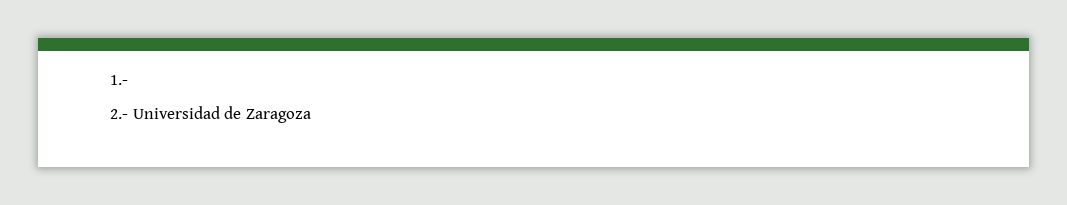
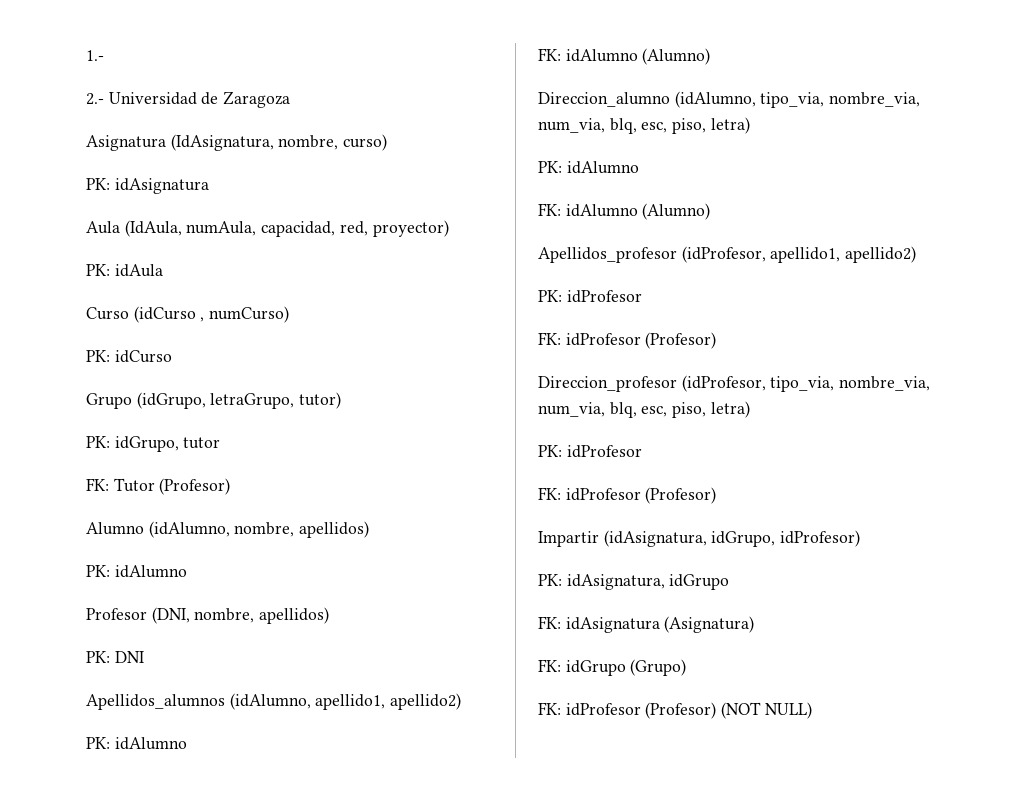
(311, 116) none -> [86,134,388,151] [86,178,209,194] [86,220,449,237] [86,264,163,277] [86,306,290,323] [86,350,172,363] [86,392,342,409] [86,436,221,452] [86,478,231,495] [86,521,370,538] [86,565,187,578] [86,607,330,624] [86,651,144,663] [86,693,462,710] [86,737,187,750] [538,48,711,65] [538,91,921,108] [538,117,750,134] [538,161,639,174] [538,203,711,220] [538,246,917,263] [538,290,642,303] [538,332,717,349] [538,375,931,392] [538,401,750,418] [538,445,642,458] [538,487,717,504] [538,530,861,547] [538,574,730,590] [538,616,755,633] [538,659,687,676] [538,702,812,719] // Asignatura (IdAsignatura, nombre, curso) // PK: idAsignatura // Aula (IdAula, numAula, capacidad, red, proyector) // PK: idAula // Curso (idCurso , numCurso) // PK: idCurso // Grupo (idGrupo, letraGrupo, tutor) // PK: idGrupo, tutor // FK: Tutor (Profesor) // Alumno (idAlumno, nombre, apellidos) // PK: idAlumno // Profesor (DNI, nombre, apellidos) // PK: DNI // Apellidos_alumnos (idAlumno, apellido1, apellido2) // PK: idAlumno // FK: idAlumno (Alumno) // Direccion_alumno (idAlumno, tipo_via, nombre_via, num_via, blq, esc, piso, letra) // PK: idAlumno // FK: idAlumno (Alumno) // Apellidos_profesor (idProfesor, apellido1, apellido2) // PK: idProfesor // FK: idProfesor (Profesor) // Direccion_profesor (idProfesor, tipo_via, nombre_via, num_via, blq, esc, piso, letra) // PK: idProfesor // FK: idProfesor (Profesor) // Impartir (idAsignatura, idGrupo, idProfesor) // PK: idAsignatura, idGrupo // FK: idAsignatura (Asignatura) // FK: idGrupo (Grupo) // FK: idProfesor (Profesor) (NOT NULL)

